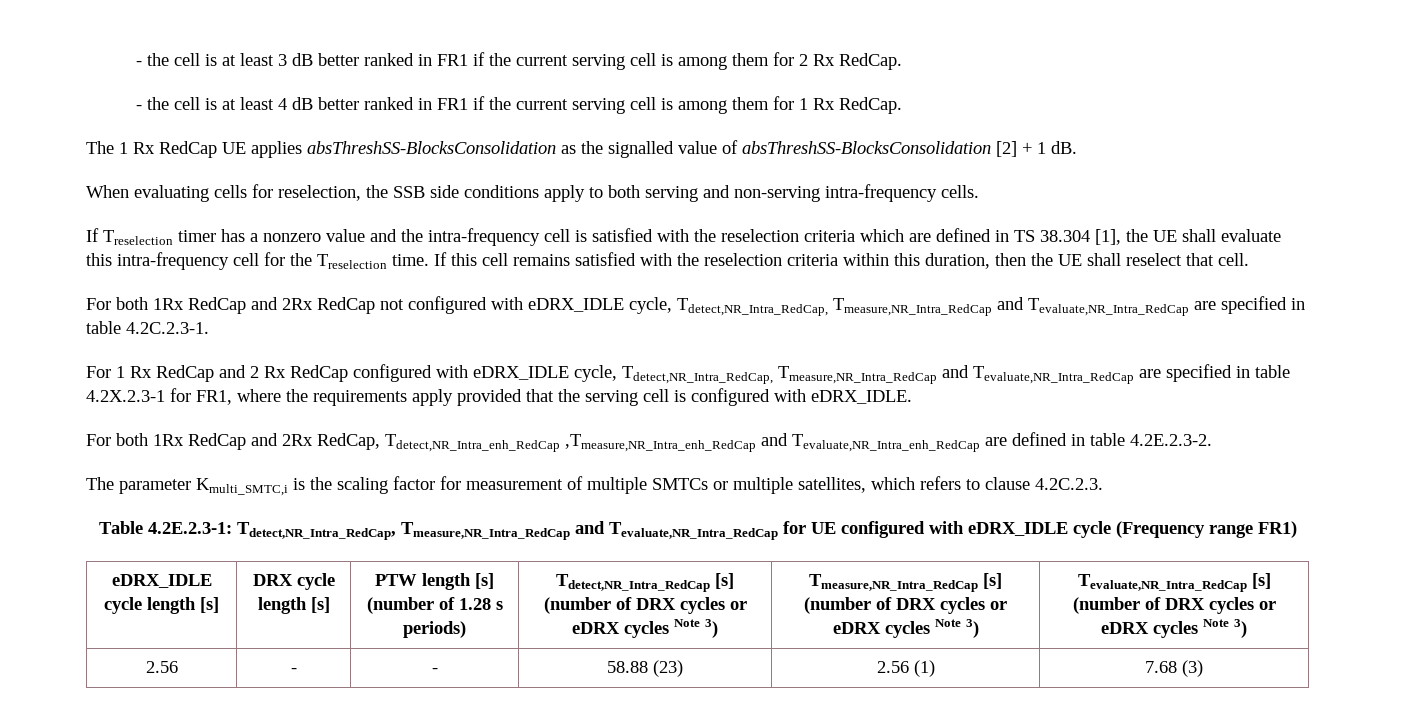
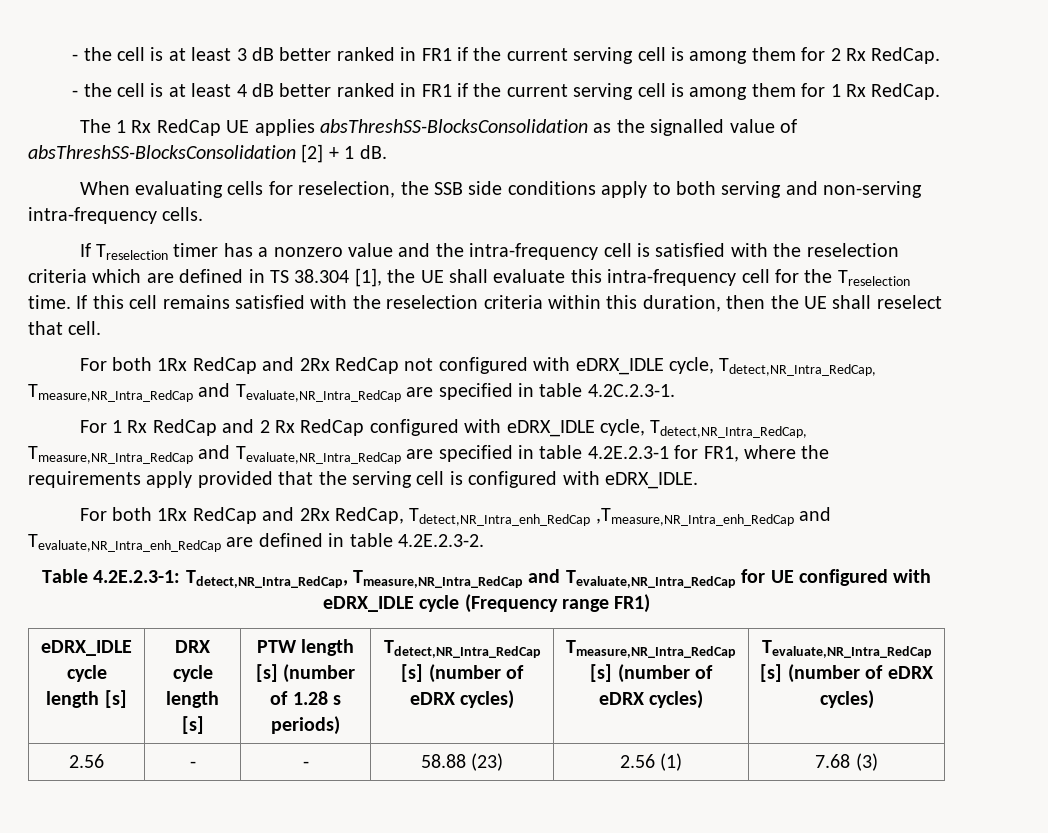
[86,390,165,402] 4.2X.2.3-1 -> [587,446,669,459] 4.2E.2.3-1
[86,476,1103,496] // The parameter Kmulti_SMTC,i is the scaling factor for measurement of multiple SMTCs or multiple satellites, which refers to clause 4.2C.2.3. -> (484, 540) none
[635,597,747,614] [572,619,718,638] [809,573,1002,592] [804,597,1007,614] [832,619,979,638] [1077,573,1271,592] [1072,597,1276,614] [1101,619,1247,638] DRX cycles or eDRX cycles Note 3) | Tmeasure,NR_Intra_RedCap [s] (number of DRX cycles or eDRX cycles Note 3) | Tevaluate,NR_Intra_RedCap [s] (number of DRX cycles or eDRX cycles Note 3) -> [409,690,515,709] [565,640,736,658] [590,664,713,683] [598,690,704,709] [761,640,932,658] [760,664,933,683] [819,690,874,709] eDRX cycles) | Tmeasure,NR_Intra_RedCap [s] (number of eDRX cycles) | Tevaluate,NR_Intra_RedCap [s] (number of eDRX cycles)

